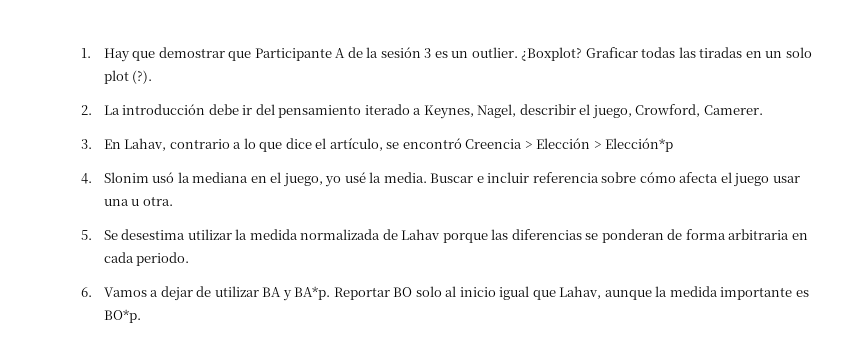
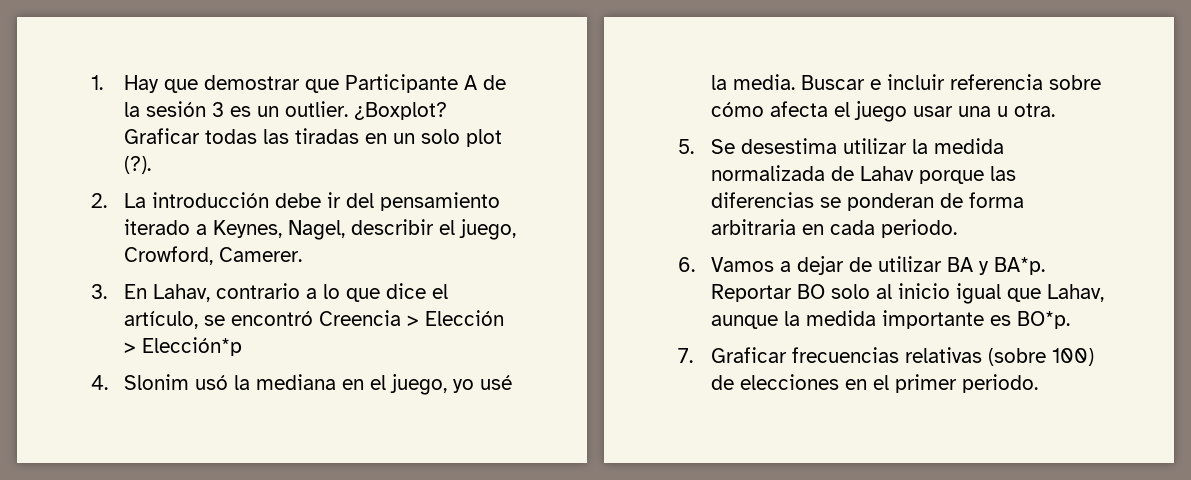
(141, 316) none -> [677,347,1095,366] [711,374,1039,393] // 7. Graficar frecuencias relativas (sobre 100) de elecciones en el primer periodo.

